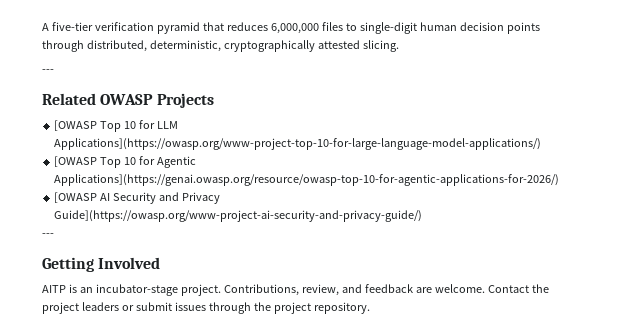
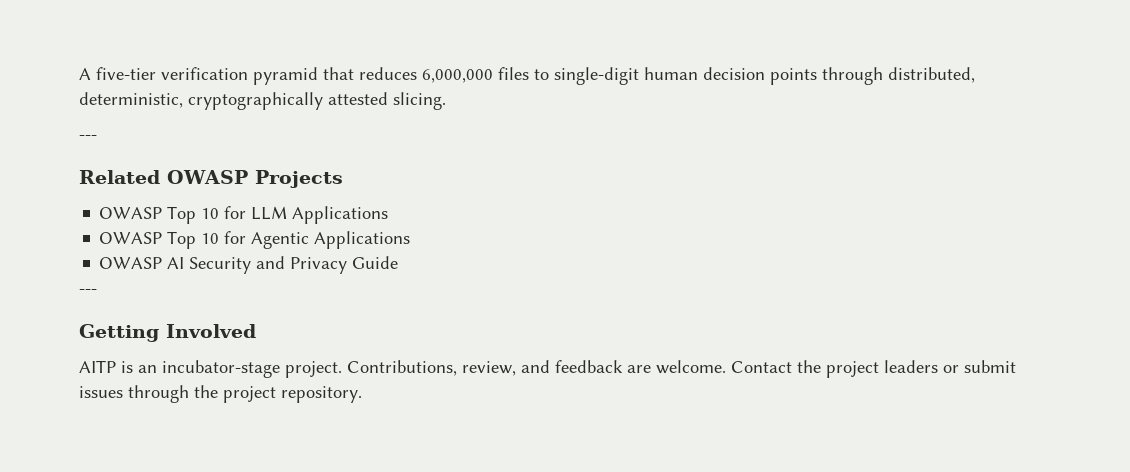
[54,120,98,131] [OWASP -> [99,207,163,219] OWASP
[54,138,542,150] [54,156,98,167] Applications](https://owasp.org/www-project-top-10-for-large-language-model-applications/) // [OWASP -> [292,206,389,224] [99,232,163,244] Applications // OWASP
[54,174,560,186] [54,192,98,203] Applications](https://genai.owasp.org/resource/owasp-top-10-for-agentic-applications-for-2026/) // [OWASP -> [314,231,411,249] [99,257,163,269] Applications // OWASP
[54,210,423,222] Guide](https://owasp.org/www-project-ai-security-and-privacy-guide/) -> [352,256,399,269] Guide

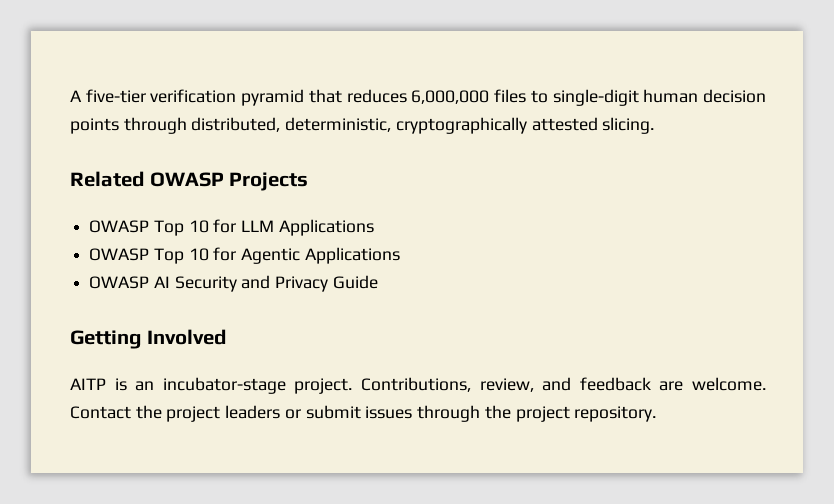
[79,135,97,140] // --- -> (655, 125) none
[79,289,97,294] // --- -> (378, 282) none

